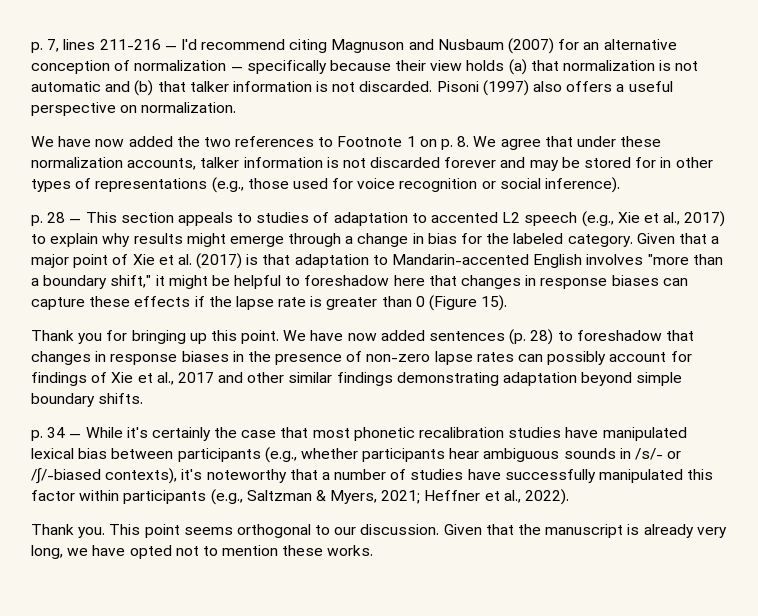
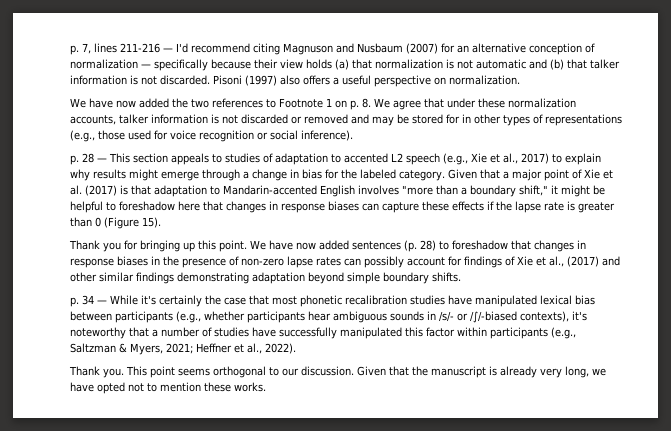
[444,157,497,168] forever -> [291,114,348,124] or removed
[177,372,214,383] 2017 -> [567,256,599,267] (2017)

